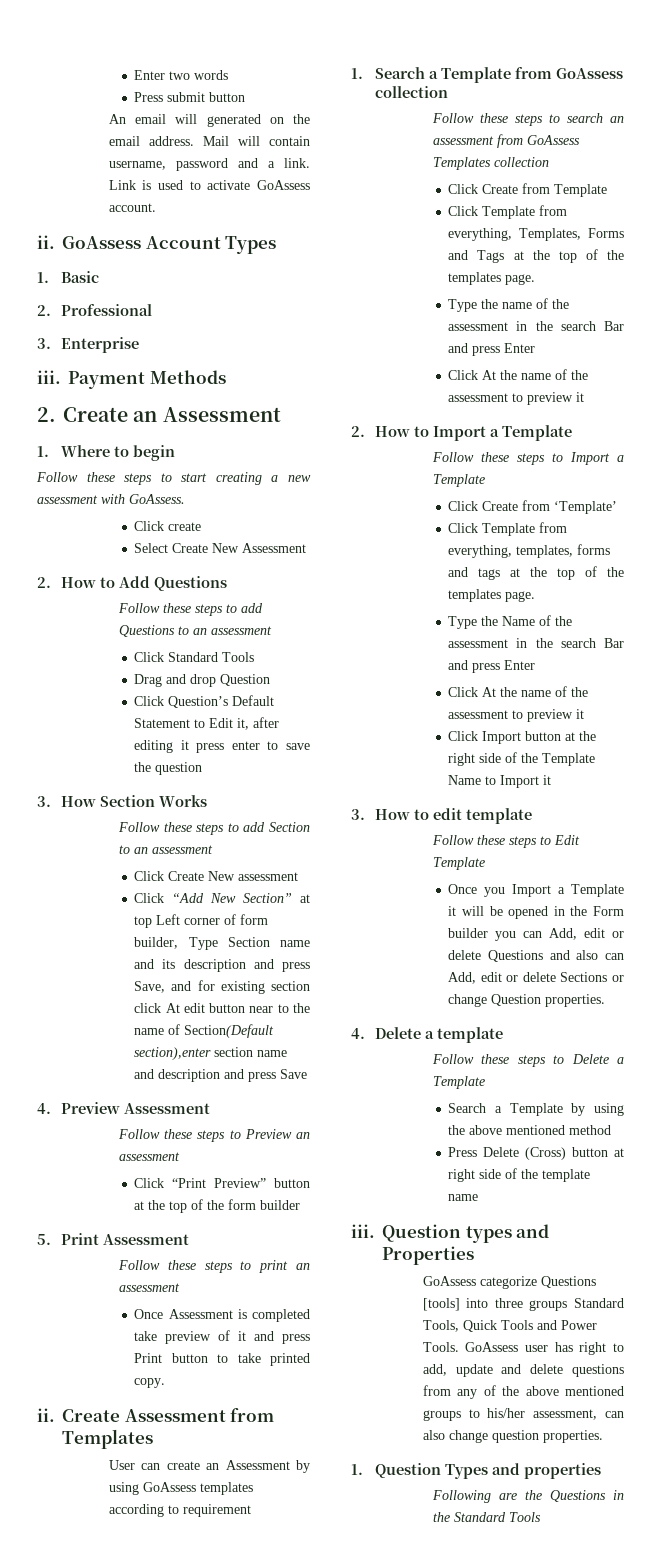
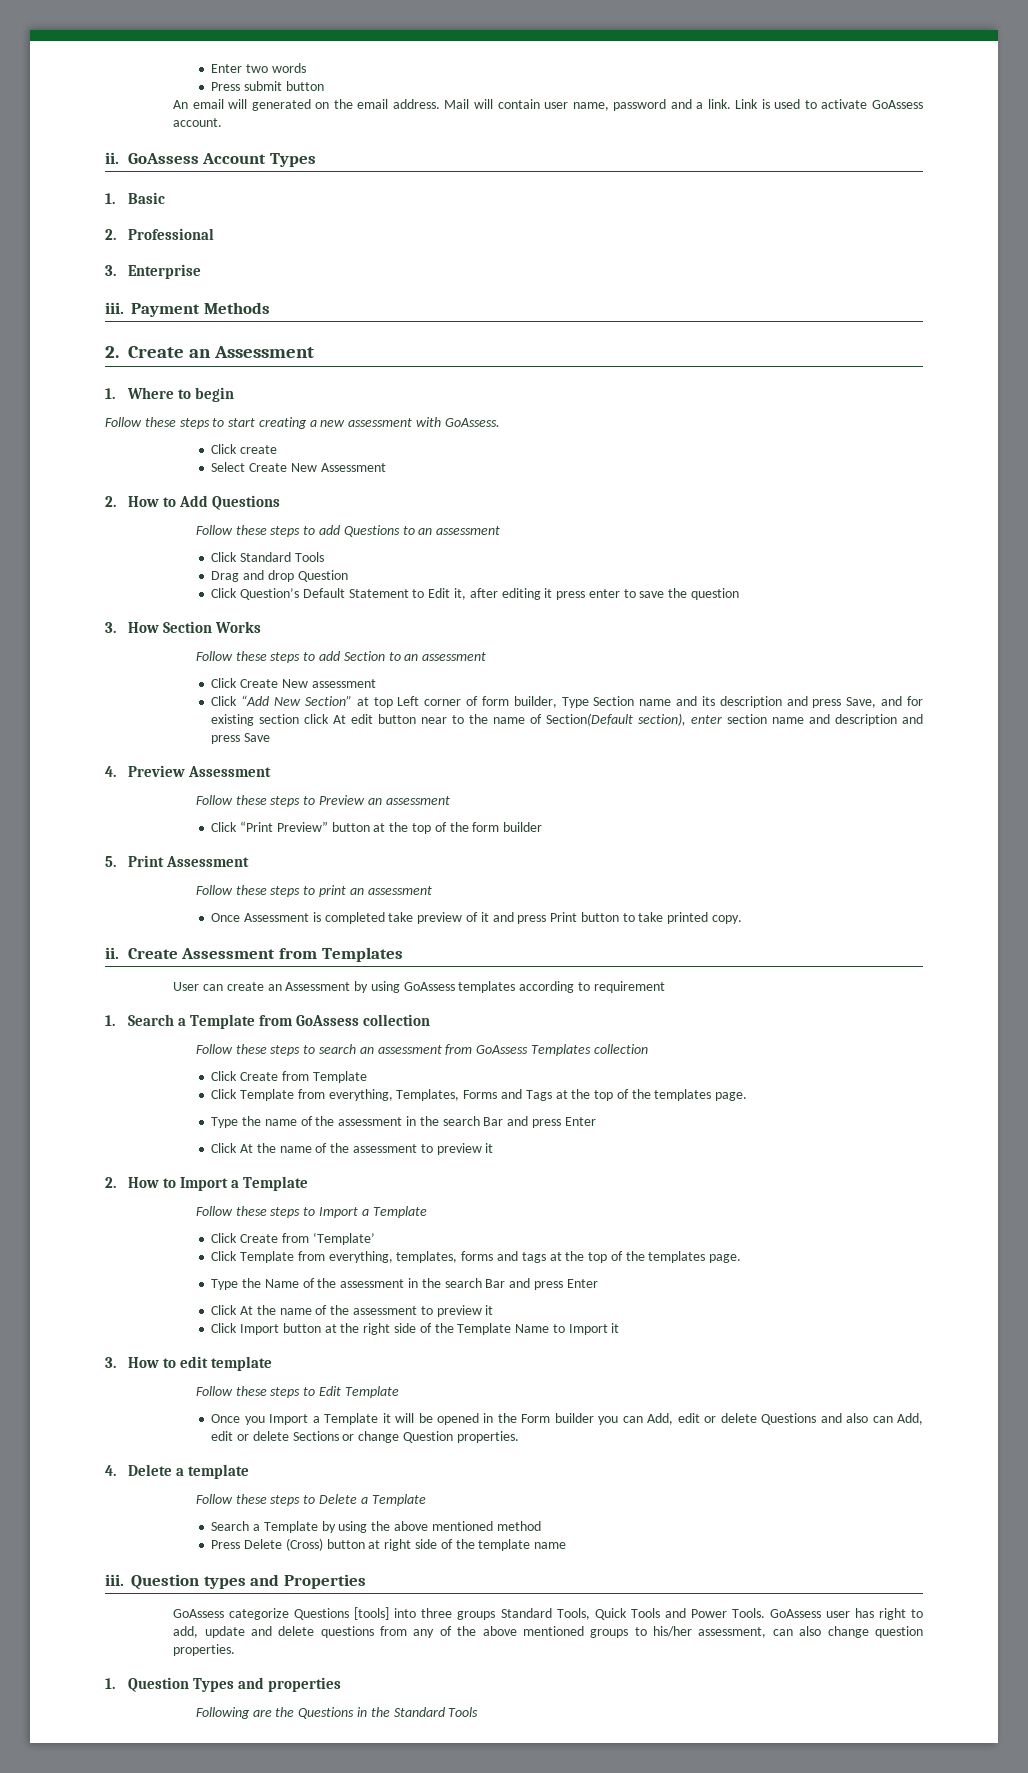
[108,161,166,170] username, -> [544,102,609,111] user name,
[134,1047,212,1060] section),enter -> [638,713,723,726] section), enter

